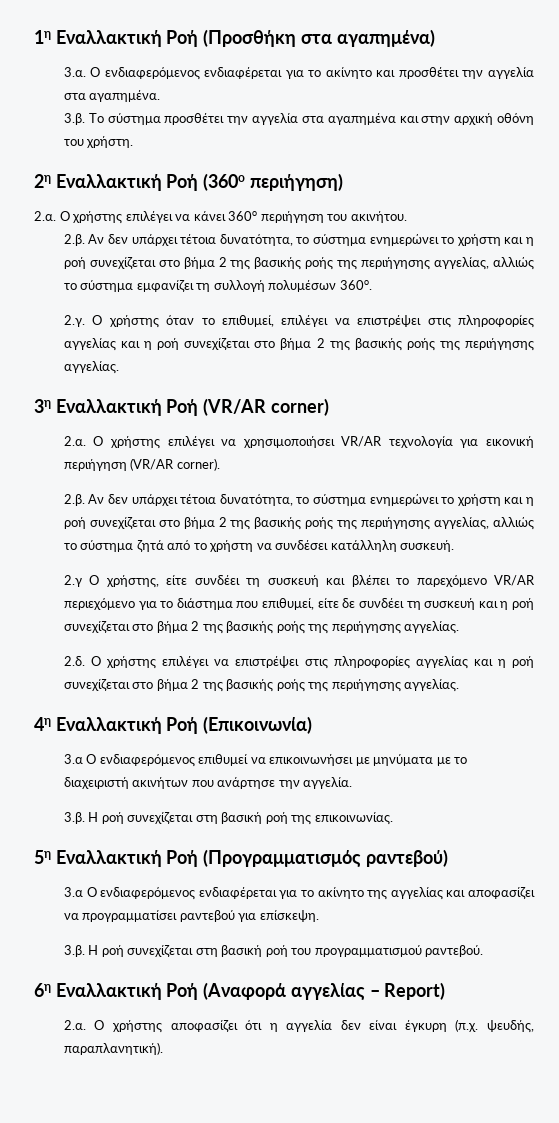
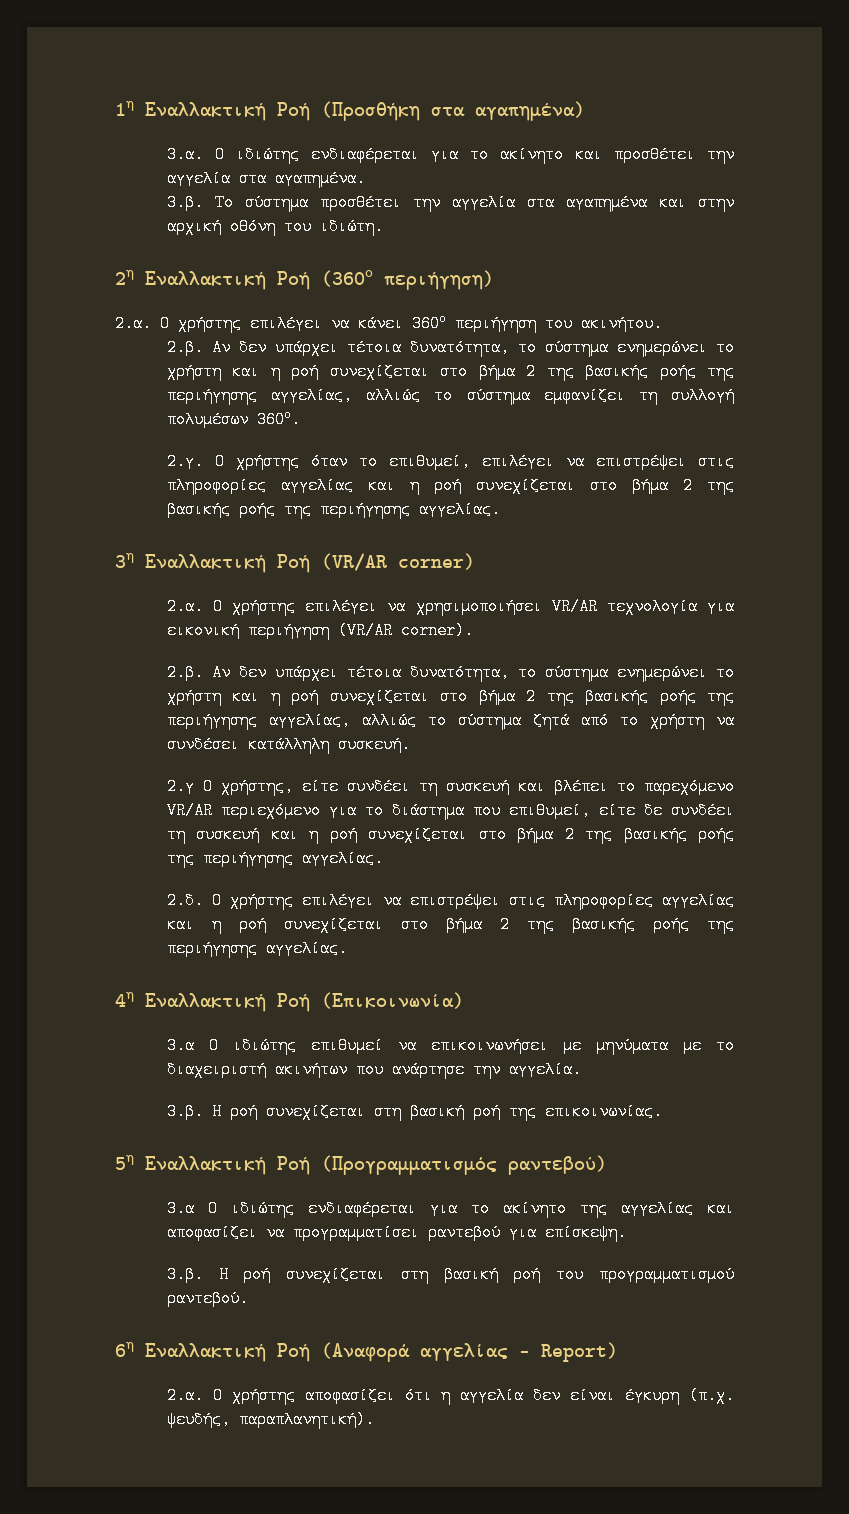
[104,67,200,80] ενδιαφερόμενος -> [235,145,299,164] ιδιώτης
[86,136,134,148] χρήστη. -> [319,217,384,236] ιδιώτη.
[99,754,195,767] ενδιαφερόμενος -> [232,1036,296,1055] ιδιώτης
[100,887,196,900] ενδιαφερόμενος -> [230,1199,294,1218] ιδιώτης

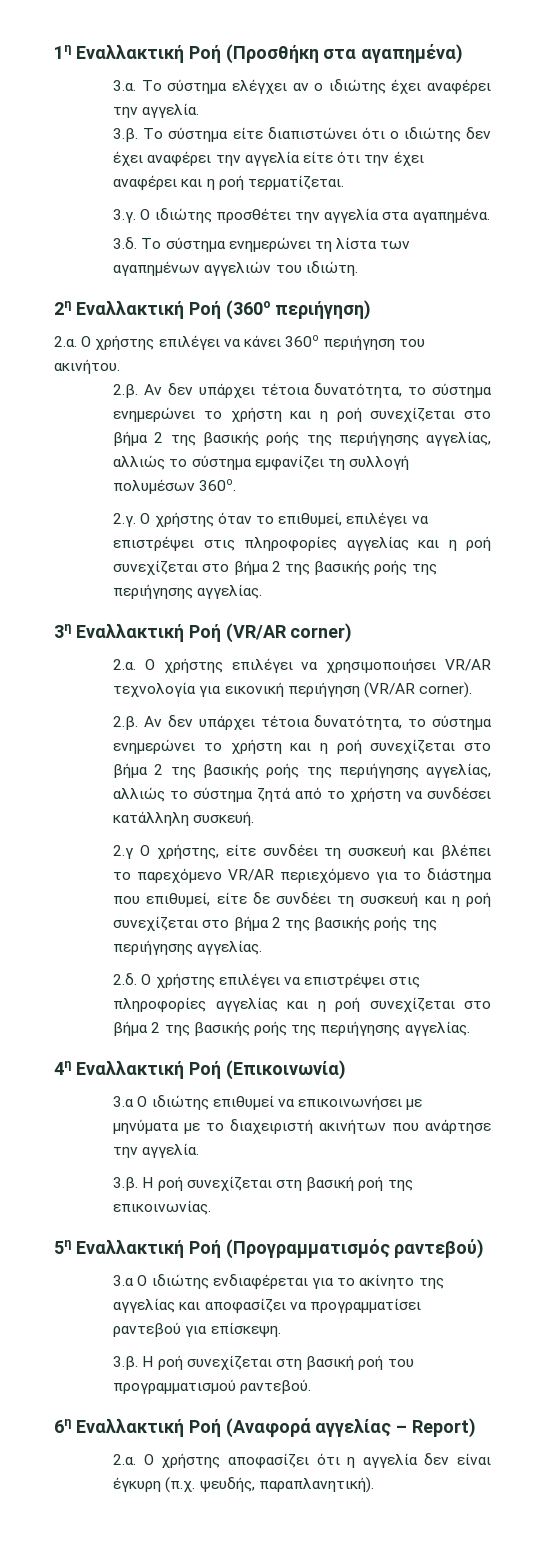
[214,145,602,164] Ο ιδιώτης ενδιαφέρεται για το ακίνητο και -> [141,79,492,95] [113,103,200,118] [113,127,492,142] [113,151,424,167] [113,175,344,191] [113,208,212,223] Το σύστημα ελέγχει αν ο ιδιώτης έχει αναφέρει την αγγελία. // 3.β. Το σύστημα είτε διαπιστώνει ότι ο ιδιώτης δεν έχει αναφέρει την αγγελία είτε ότι την έχει αναφέρει και η ροή τερματίζεται. // 3.γ. Ο ιδιώτης
[166,193,734,212] [166,217,275,236] 3.β. Το σύστημα προσθέτει την αγγελία στα αγαπημένα και στην αρχική οθόνη -> [113,237,411,252] [113,261,272,276] 3.δ. Το σύστημα ενημερώνει τη λίστα των αγαπημένων αγγελιών

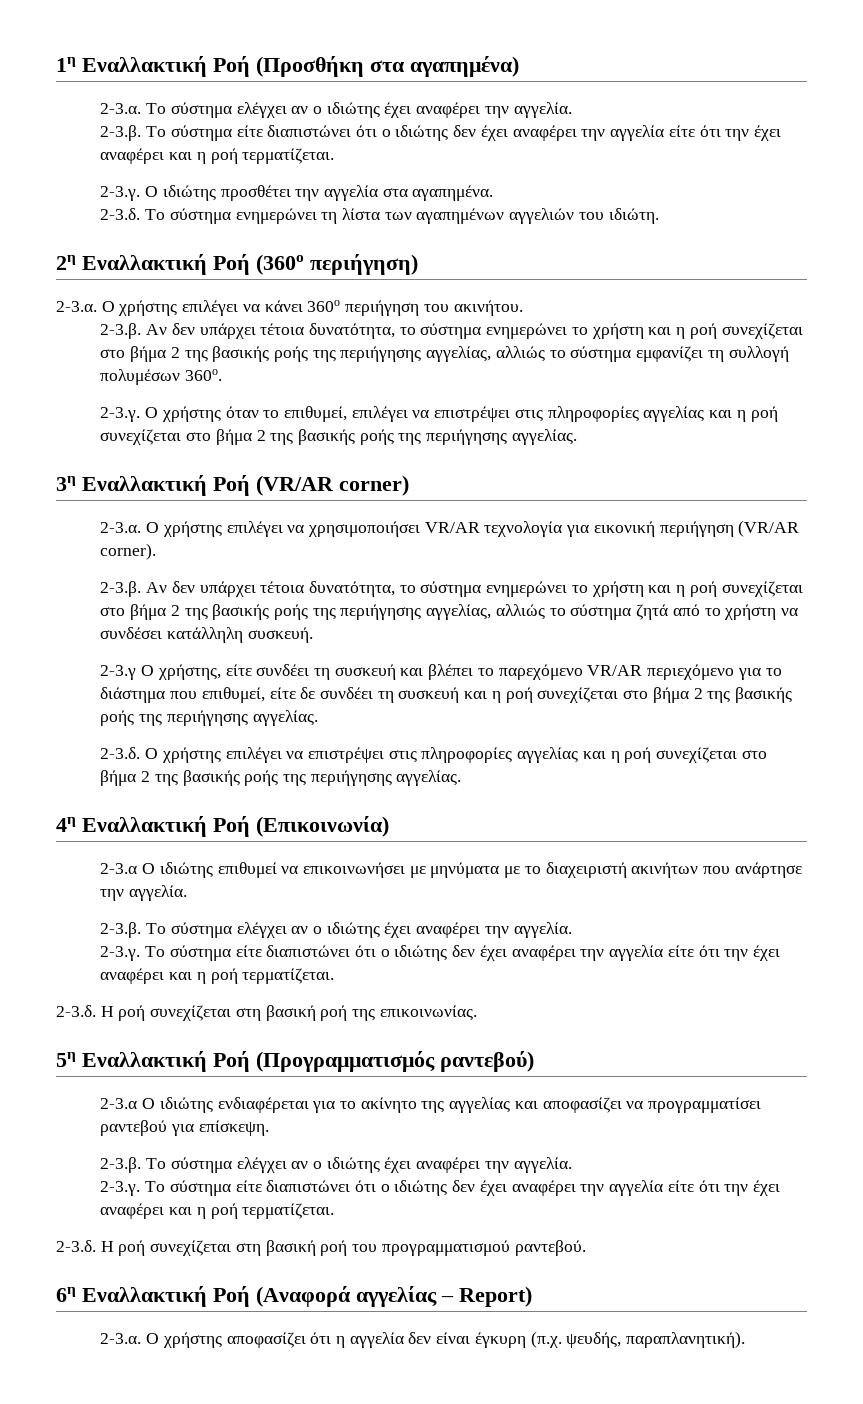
[113,80,137,91] 3.α. -> [100,103,142,114] 2-3.α.
[113,128,139,142] 3.β. -> [100,125,142,141] 2-3.β.
[113,209,137,223] 3.γ. -> [100,186,141,201] 2-3.γ.
[113,237,138,249] 3.δ. -> [100,208,141,220] 2-3.δ.
[54,336,77,347] 2.α. -> [56,301,97,312] 2-3.α.
[113,384,139,398] 2.β. -> [100,323,142,339] 2-3.β.
[113,513,137,527] 2.γ. -> [100,407,141,422] 2-3.γ.
[113,659,137,670] 2.α. -> [100,522,142,533] 2-3.α.
[113,716,139,730] 2.β. -> [100,581,142,597] 2-3.β.
[113,845,134,859] 2.γ -> [100,665,137,680] 2-3.γ
[113,973,138,985] 2.δ. -> [100,747,141,759] 2-3.δ.
[113,1096,135,1107] 3.α -> [100,863,138,874] 2-3.α
[113,1177,139,1191] 3.β. -> [100,922,572,938] [100,945,780,961] [100,968,335,984] [56,1005,96,1017] 2-3.β. Το σύστημα ελέγχει αν ο ιδιώτης έχει αναφέρει την αγγελία. // 2-3.γ. Το σύστημα είτε διαπιστώνει ότι ο ιδιώτης δεν έχει αναφέρει την αγγελία είτε ότι την έχει αναφέρει και η ροή τερματίζεται. // 2-3.δ.
[113,1275,135,1286] 3.α -> [100,1098,138,1109] 2-3.α
[113,1356,139,1370] 3.β. -> [100,1157,572,1173] [100,1180,780,1196] [100,1203,335,1219] [56,1240,96,1252] 2-3.β. Το σύστημα ελέγχει αν ο ιδιώτης έχει αναφέρει την αγγελία. // 2-3.γ. Το σύστημα είτε διαπιστώνει ότι ο ιδιώτης δεν έχει αναφέρει την αγγελία είτε ότι την έχει αναφέρει και η ροή τερματίζεται. // 2-3.δ.
[113,1454,137,1465] 2.α. -> [100,1333,142,1344] 2-3.α.

